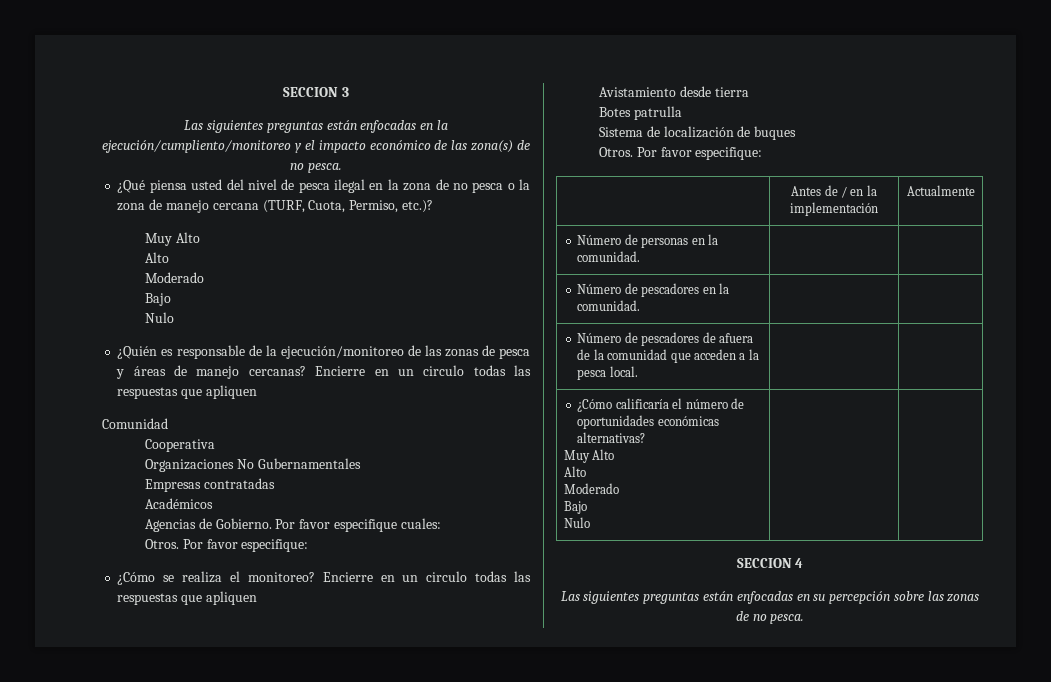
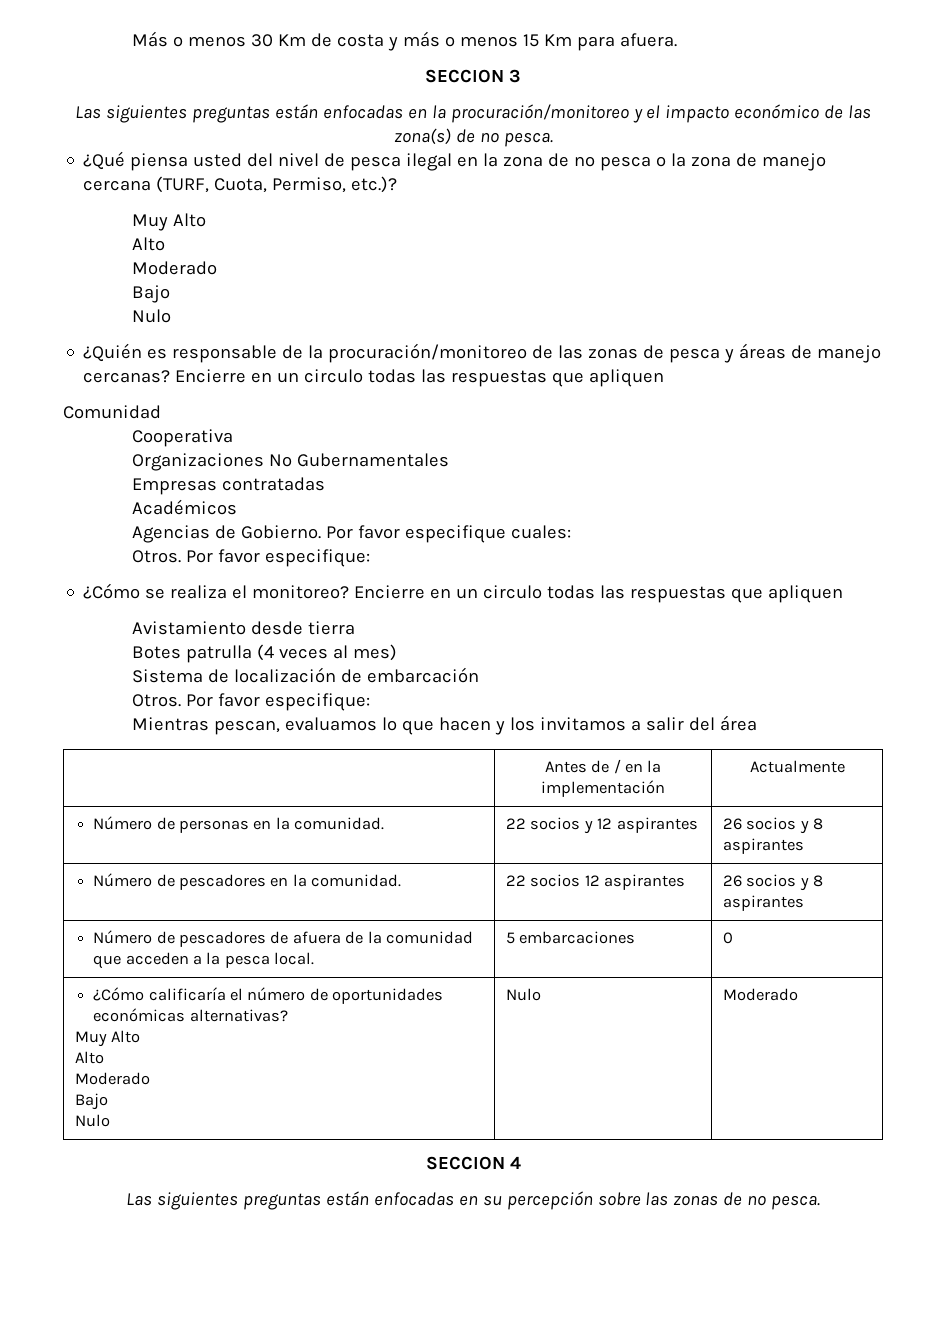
(283, 92) none -> [131,31,677,51] Más o menos 30 Km de costa y más o menos 15 Km para afuera. //
[102,140,292,153] ejecución/cumpliento/monitoreo -> [450,104,629,123] procuración/monitoreo
[280,346,404,359] ejecución/monitoreo -> [328,343,528,363] procuración/monitoreo
(682, 113) none -> [256,644,397,661] (4 veces al mes)
[754,126,797,140] [598,147,763,160] buques // Otros. Por favor especifique: -> [366,667,479,683] [131,693,370,711] [131,715,757,735] embarcación // Otros. Por favor especifique: // Mientras pescan, evaluamos lo que hacen y los invitamos a salir del área
(641, 256) | -> [505,817,698,834] [722,817,824,834] [722,838,804,854] 22 socios y 12 aspirantes | 26 socios y 8 aspirantes
(641, 305) | -> [505,874,686,890] [722,874,824,891] [722,895,804,911] 22 socios 12 aspirantes | 26 socios y 8 aspirantes
(638, 371) | -> [505,931,636,944] [722,932,733,944] 5 embarcaciones | 0
(590, 522) | -> [505,988,541,1001] [722,988,798,1001] Nulo | Moderado

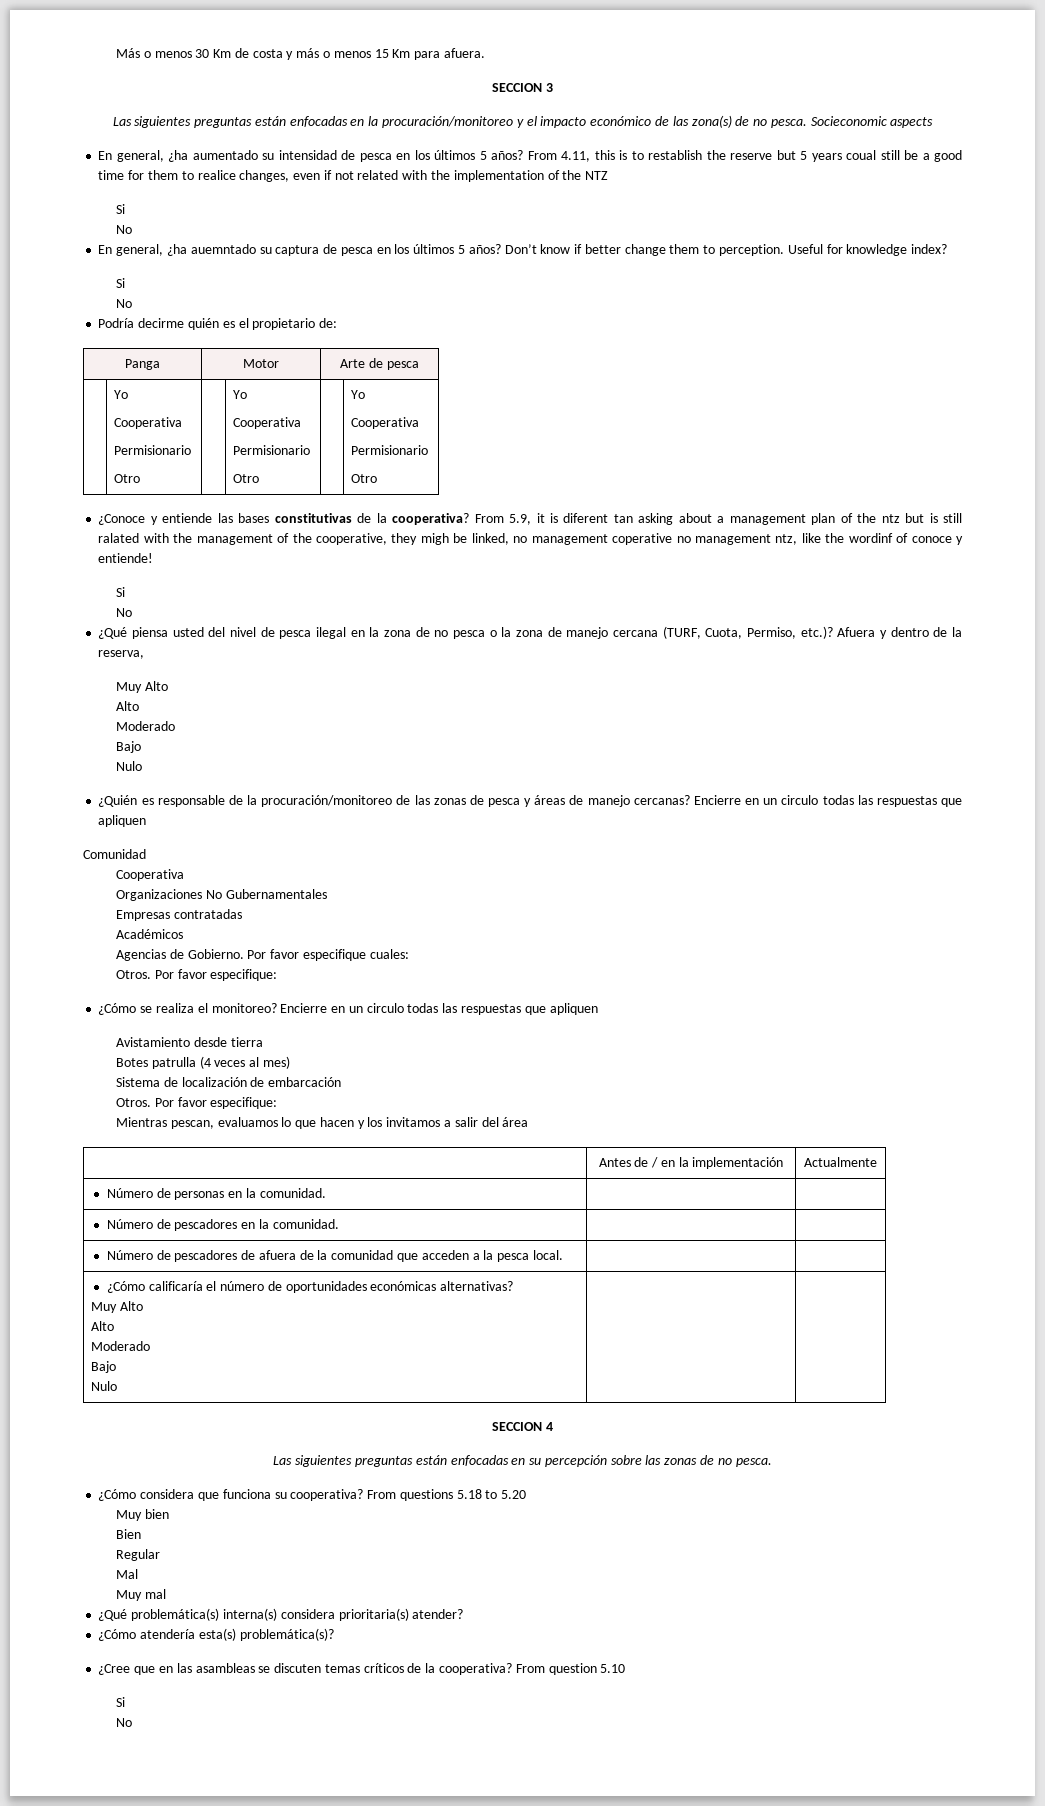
(553, 139) none -> [810,116,934,128] [98,150,962,162] [98,170,609,182] [116,204,126,214] [116,225,133,234] [98,244,948,256] [116,278,126,288] [116,299,133,308] [98,318,338,330] [125,359,160,370] [243,359,279,368] [340,358,419,370] [114,390,129,399] [114,417,183,429] [114,445,192,455] [114,474,141,483] [233,390,248,399] [233,417,302,429] [233,445,311,455] [233,474,260,483] [351,390,366,399] [351,417,420,429] [351,445,429,455] [351,474,378,483] [98,513,963,525] [98,533,963,545] [98,553,154,563] [116,587,126,597] [116,608,133,617] Socieconomic aspects // En general, ¿ha aumentado su intensidad de pesca en los últimos 5 años? From 4.11, this is to restablish the reserve but 5 years coual still be a good time for them to realice changes, even if not related with the implementation of the NTZ // Si // No // En general, ¿ha auemntado su captura de pesca en los últimos 5 años? Don’t know if better change them to perception. Useful for knowledge index? // Si // No // Podría decirme quién es el propietario de: // Panga | Motor | Arte de pesca // | Yo // Cooperativa // Permisionario // Otro | | Yo // Cooperativa // Permisionario // Otro | | Yo // Cooperativa // Permisionario // Otro // ¿Conoce y entiende las bases constitutivas de la cooperativa? From 5.9, it is diferent tan asking about a management plan of the ntz but is still ralated with the management of the cooperative, they migh be linked, no management coperative no management ntz, like the wordinf of conoce y entiende! // Si // No
(398, 184) none -> [837,627,962,639] [98,650,145,659] Afuera y dentro de la reserva,
[505,817,698,834] [722,817,824,834] [722,838,804,854] 22 socios y 12 aspirantes | 26 socios y 8 aspirantes -> (326, 1193) |
[505,874,686,890] [722,874,824,891] [722,895,804,911] 22 socios 12 aspirantes | 26 socios y 8 aspirantes -> (339, 1224) |
[505,931,636,944] [722,932,733,944] 5 embarcaciones | 0 -> (563, 1255) |
[505,988,541,1001] [722,988,798,1001] Nulo | Moderado -> (118, 1386) |
(821, 1202) none -> [98,1489,527,1501] [116,1509,169,1521] [116,1529,142,1539] [116,1549,161,1561] [116,1569,139,1579] [116,1589,166,1601] [98,1608,464,1621] [98,1628,334,1641] [98,1663,626,1675] [116,1697,126,1707] [116,1718,133,1727] // ¿Cómo considera que funciona su cooperativa? From questions 5.18 to 5.20 // Muy bien // Bien // Regular // Mal // Muy mal // ¿Qué problemática(s) interna(s) considera prioritaria(s) atender? // ¿Cómo atendería esta(s) problemática(s)? // ¿Cree que en las asambleas se discuten temas críticos de la cooperativa? From question 5.10 // Si // No

